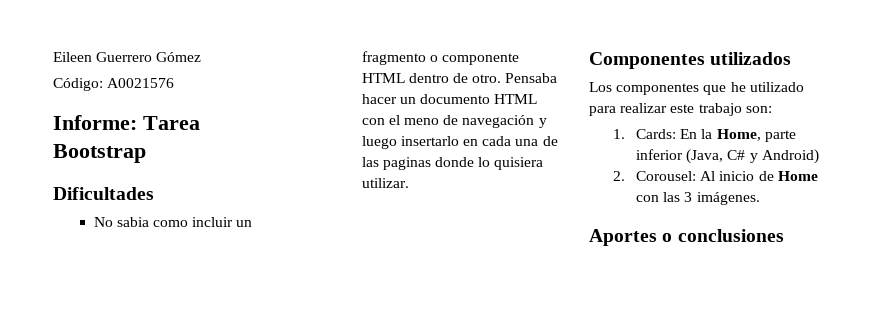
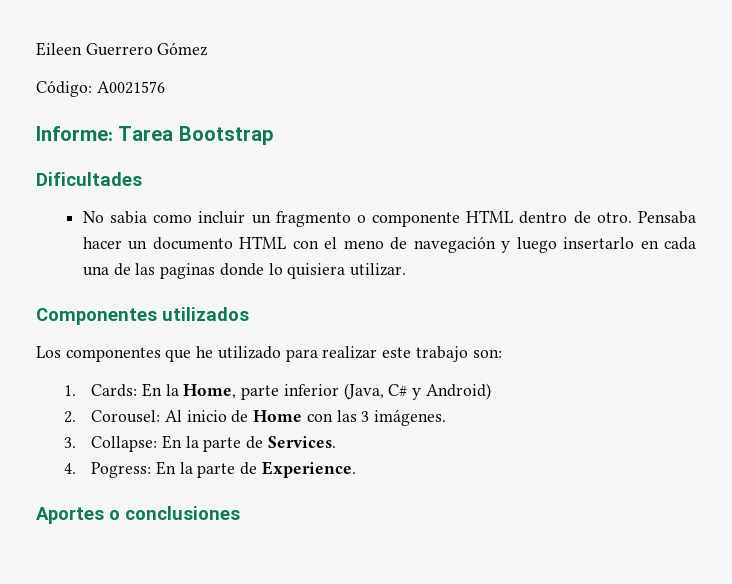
(760, 198) none -> [63,435,336,452] [63,461,356,478] // 3. Collapse: En la parte de Services. // 4. Pogress: En la parte de Experience.

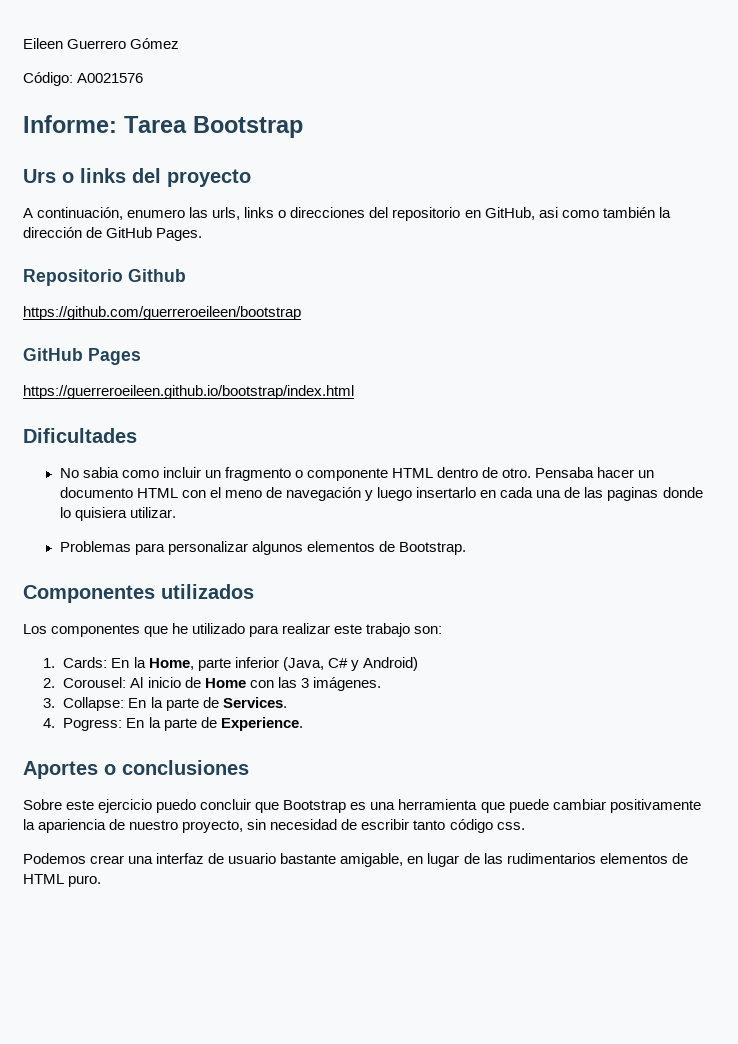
(273, 135) none -> [23,168,251,187] [23,207,671,221] [23,227,203,241] [23,269,186,286] [23,306,301,320] [23,348,141,365] [23,385,354,399] // Urs o links del proyecto // A continuación, enumero las urls, links o direcciones del repositorio en GitHub, asi como también la dirección de GitHub Pages. // Repositorio Github // https://github.com/guerreroeileen/bootstrap // GitHub Pages // https://guerreroeileen.github.io/bootstrap/index.html
(406, 269) none -> [59,541,467,555] // Problemas para personalizar algunos elementos de Bootstrap.
(240, 513) none -> [23,799,701,813] [23,819,525,833] [23,853,688,867] [23,874,102,887] // Sobre este ejercicio puedo concluir que Bootstrap es una herramienta que puede cambiar positivamente la apariencia de nuestro proyecto, sin necesidad de escribir tanto código css. // Podemos crear una interfaz de usuario bastante amigable, en lugar de las rudimentarios elementos de HTML puro.

